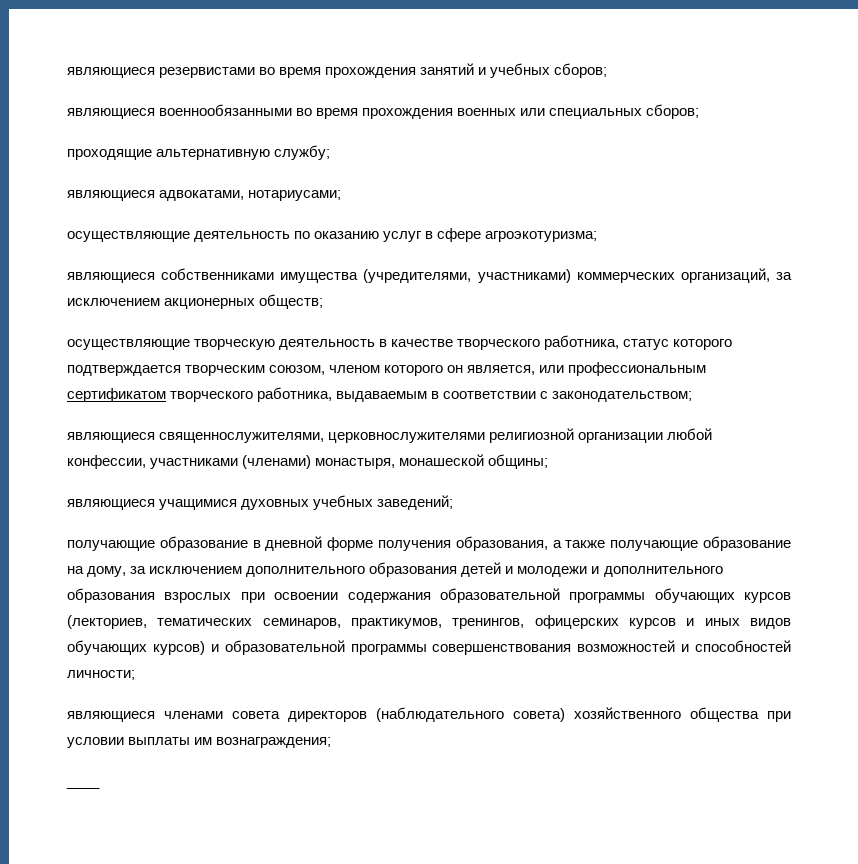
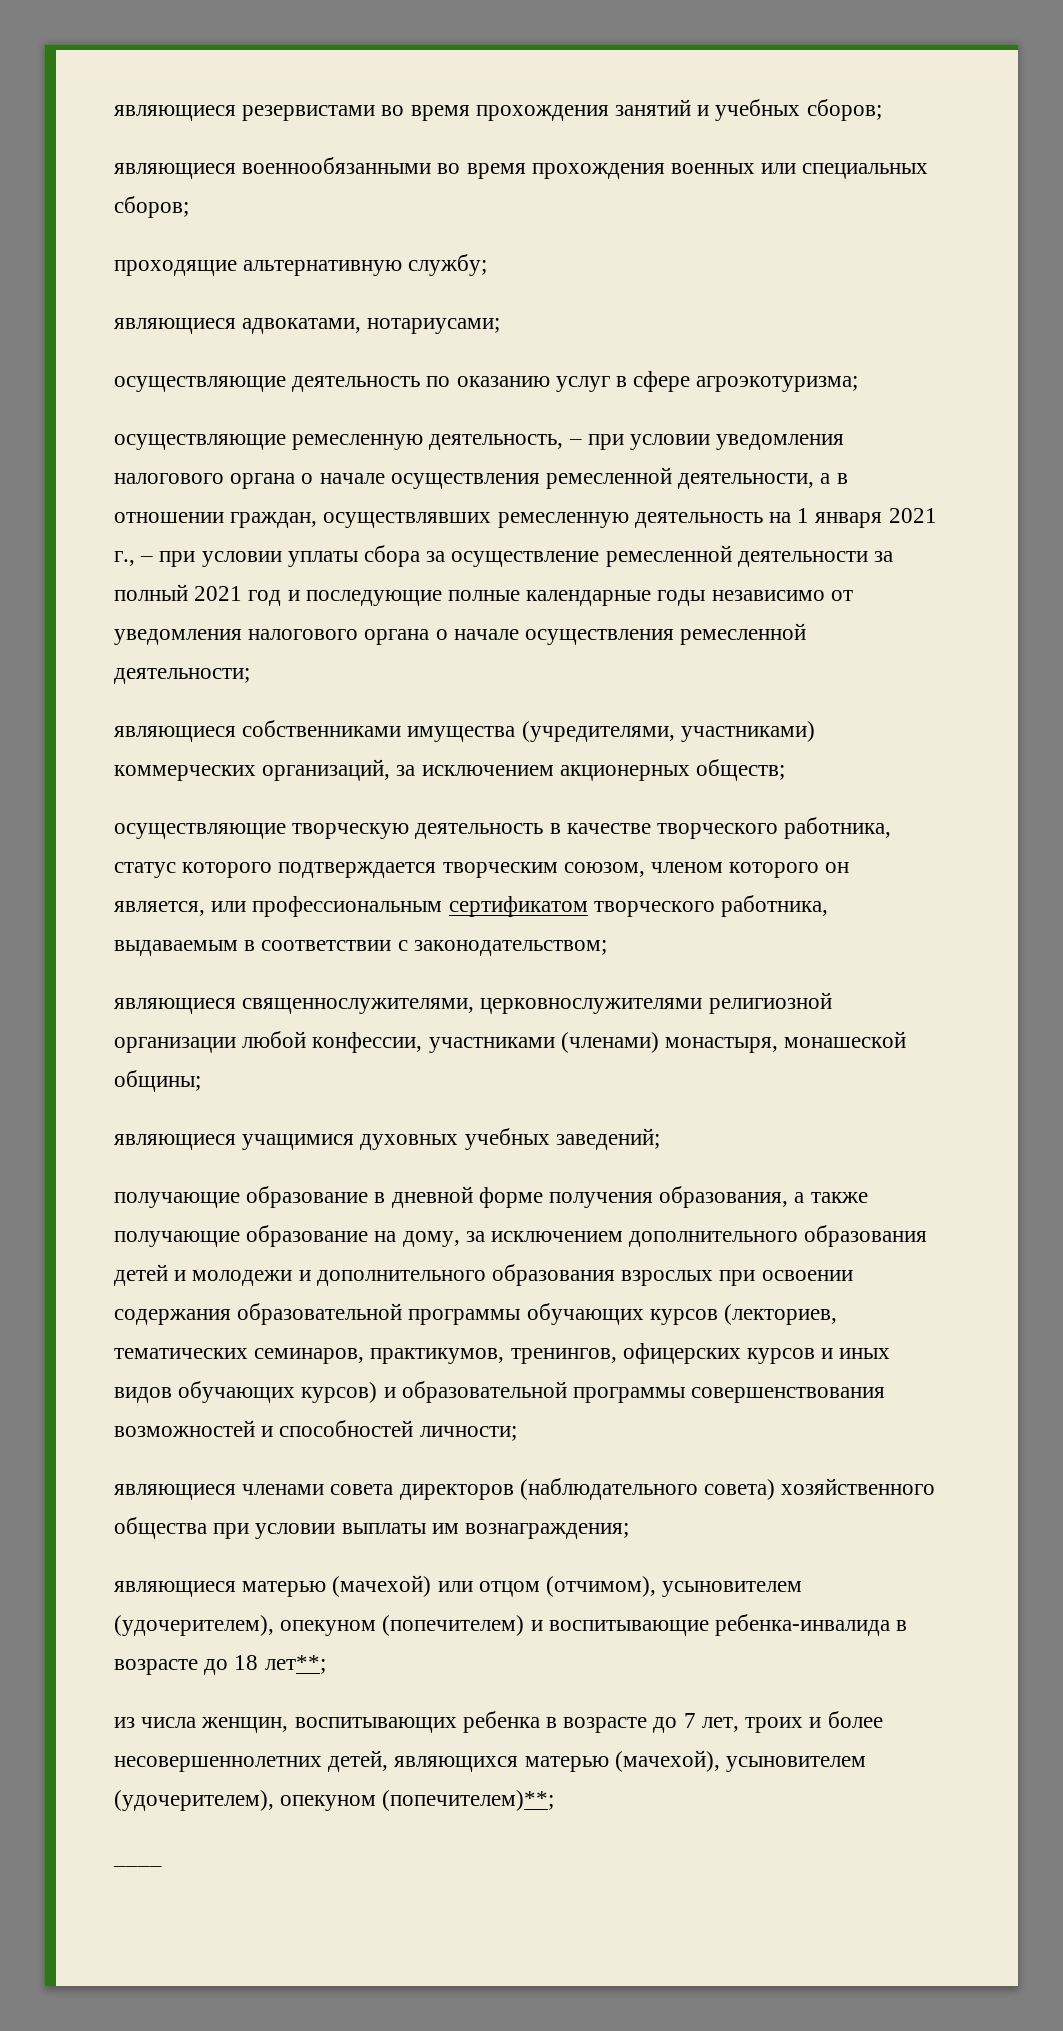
(598, 236) none -> [114,434,845,450] [114,467,848,489] [114,508,937,528] [114,545,894,567] [114,584,853,606] [114,623,807,645] [114,668,250,684] // осуществляющие ремесленную деятельность, – при условии уведомления налогового органа о начале осуществления ремесленной деятельности, а в отношении граждан, осуществлявших ремесленную деятельность на 1 января 2021 г., – при условии уплаты сбора за осуществление ремесленной деятельности за полный 2021 год и последующие полные календарные годы независимо от уведомления налогового органа о начале осуществления ремесленной деятельности;
(332, 742) none -> [114,1575,803,1597] [114,1614,908,1636] [114,1655,326,1675] [114,1711,883,1733] [114,1750,867,1772] [114,1790,555,1811] // являющиеся матерью (мачехой) или отцом (отчимом), усыновителем (удочерителем), опекуном (попечителем) и воспитывающие ребенка-инвалида в возрасте до 18 лет**; // из числа женщин, воспитывающих ребенка в возрасте до 7 лет, троих и более несовершеннолетних детей, являющихся матерью (мачехой), усыновителем (удочерителем), опекуном (попечителем)**;

